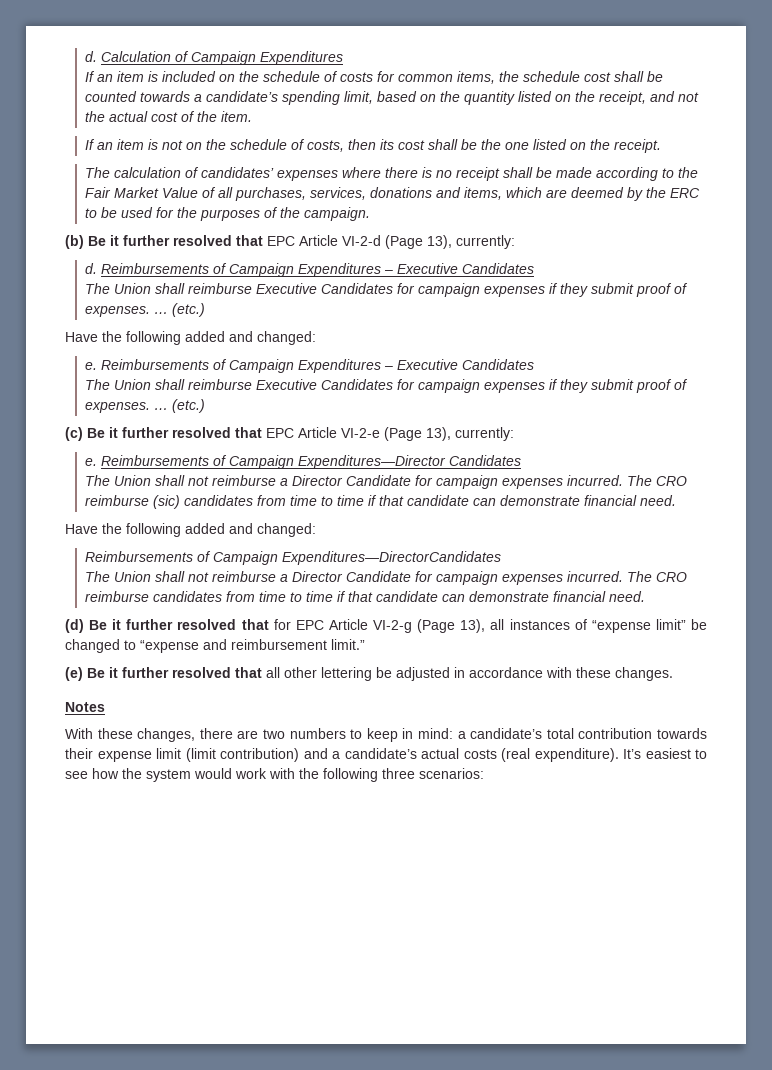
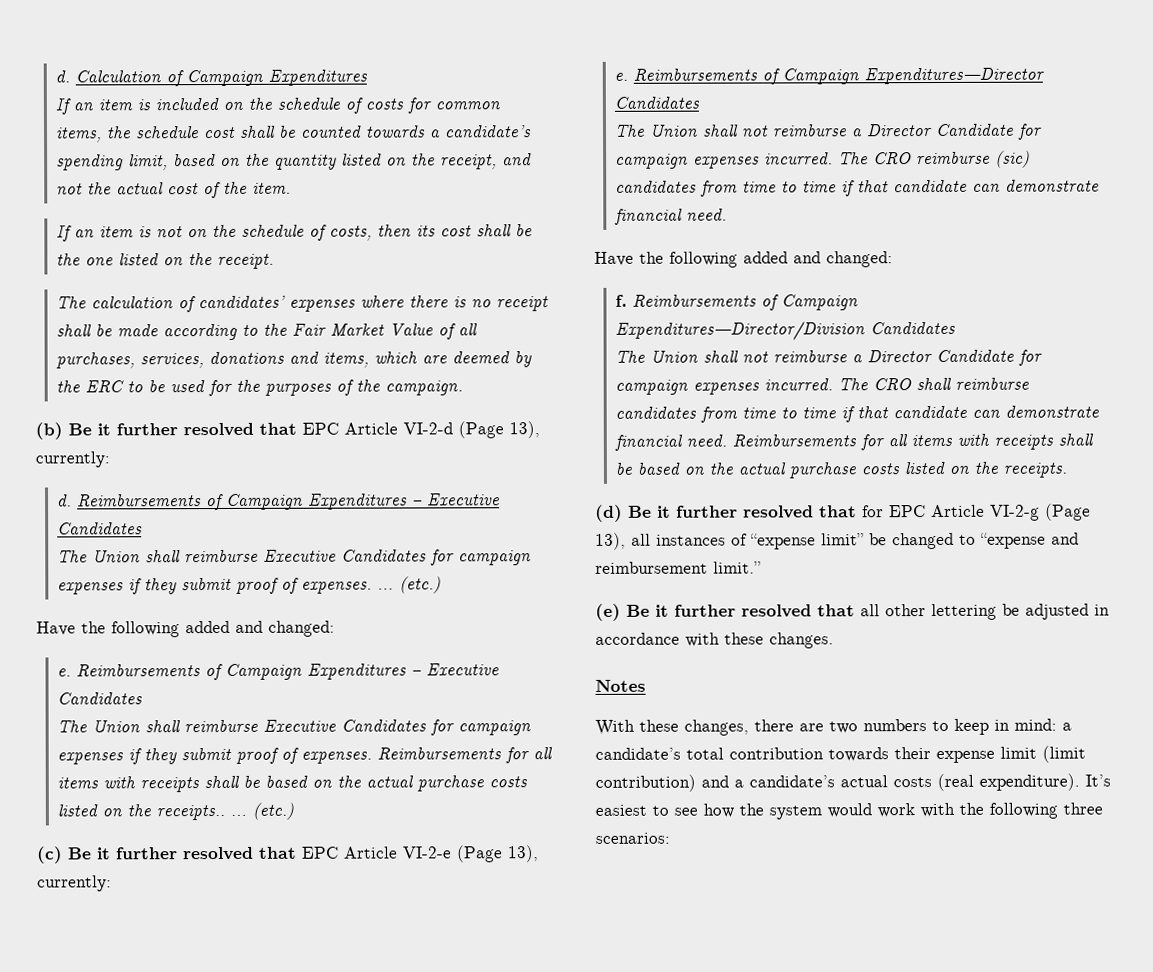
(150, 407) none -> [376,747,553,764] [56,775,528,793] [56,804,225,821] Reimbursements for all items with receipts shall be based on the actual purchase costs listed on the receipts..
[84,551,501,565] Reimbursements of Campaign Expenditures—DirectorCandidates -> [614,294,858,311] [614,321,956,341] f. Reimbursements of Campaign Expenditures—Director/Division Candidates
(687, 577) none -> [915,377,952,391] shall
(645, 596) none -> [731,433,1094,451] [614,461,1067,479] Reimbursements for all items with receipts shall be based on the actual purchase costs listed on the receipts.

